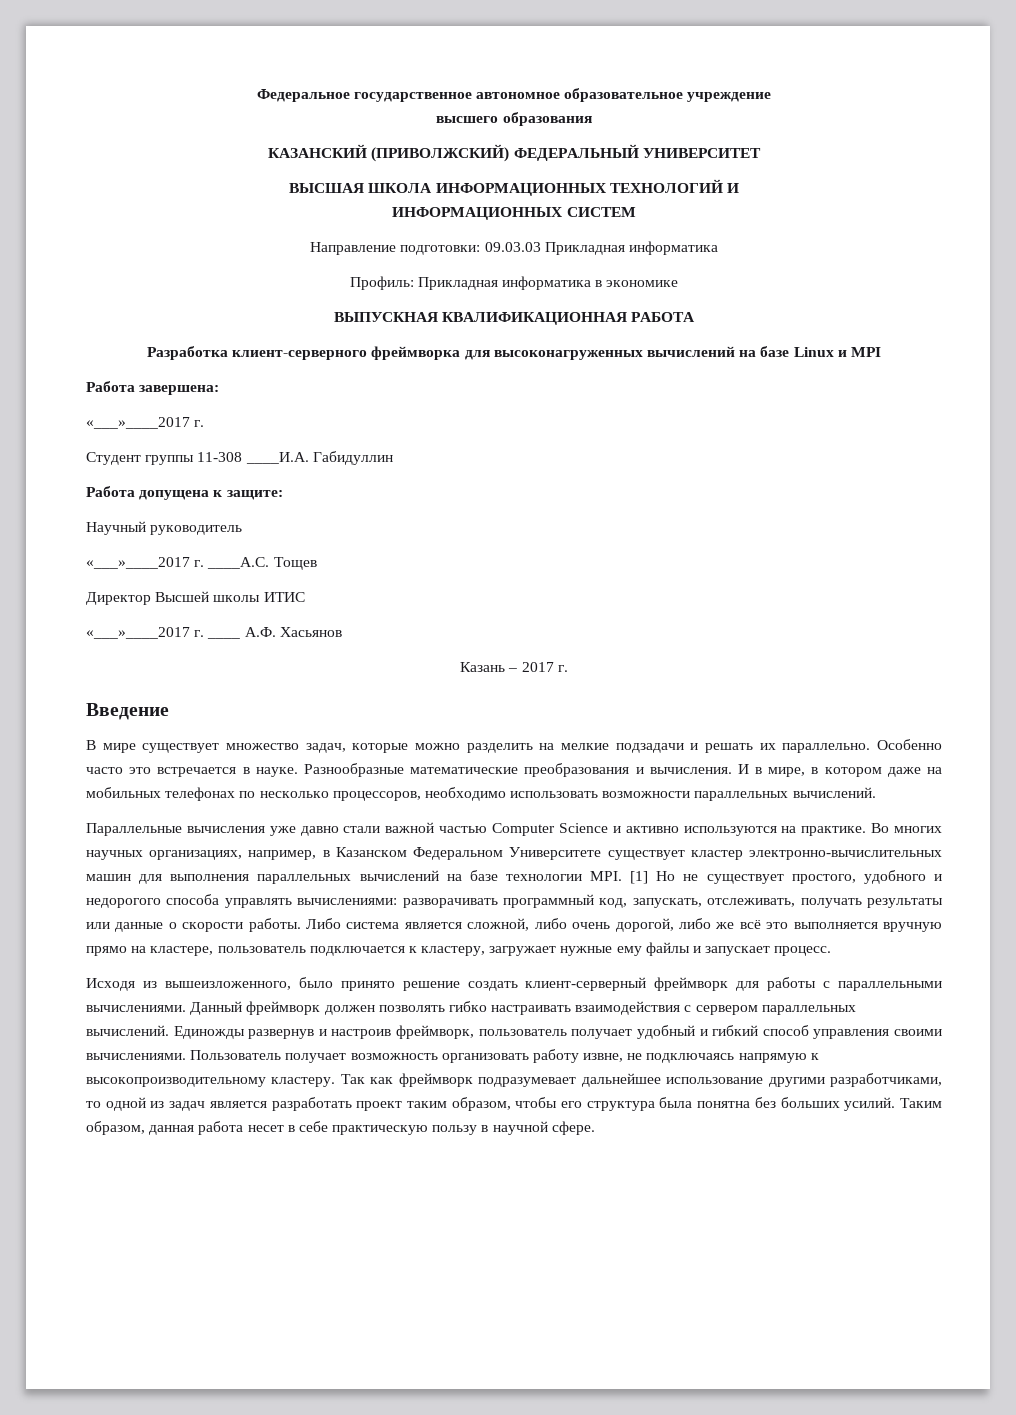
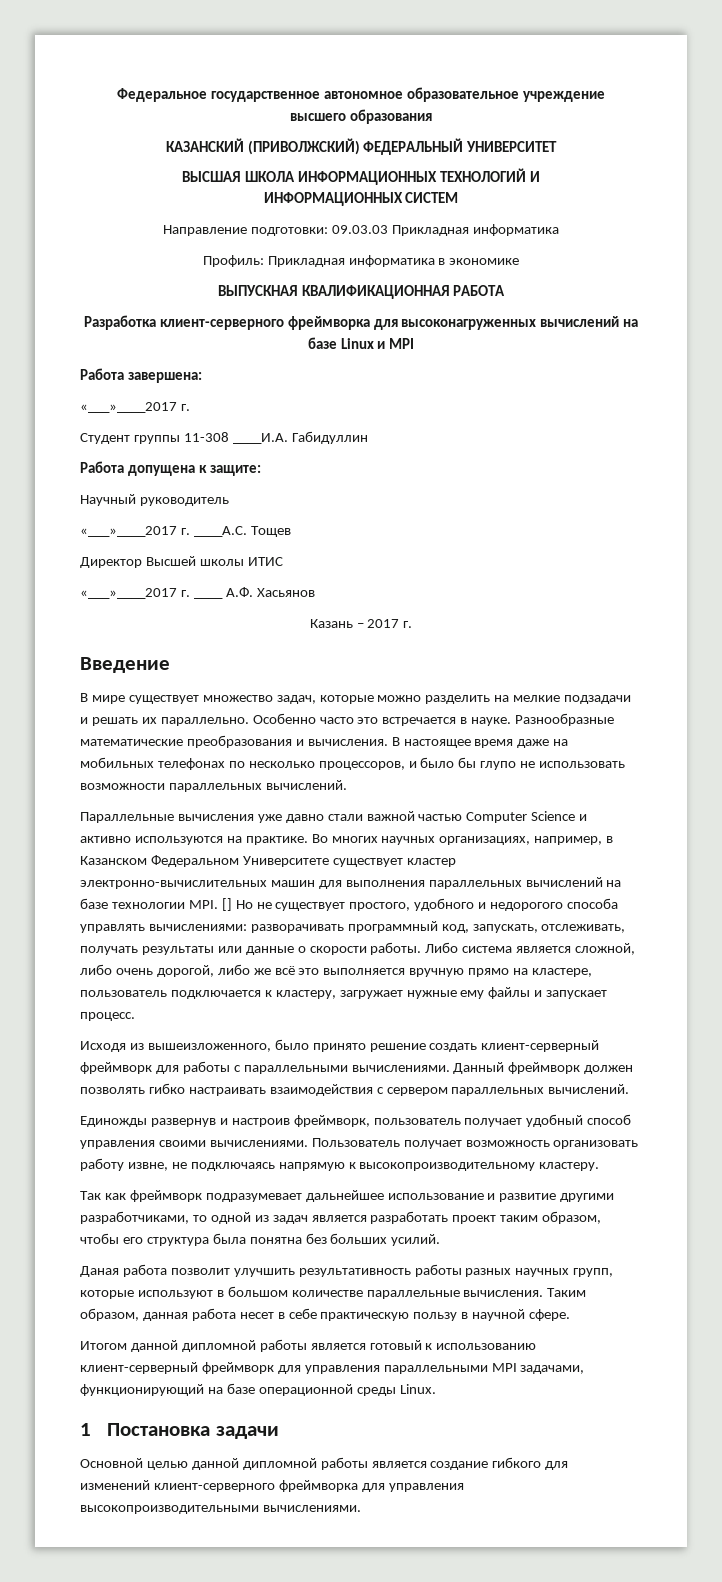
[737,764,882,777] И в мире, в котором -> [391,737,514,748] В настоящее время
[424,787,506,801] необходимо -> [408,757,536,770] и было бы глупо не
[630,871,649,884] [1] -> [221,898,232,911] []
(169, 1030) none -> (630, 1089) //
[699,1025,759,1036] и гибкий -> (584, 1120) none
(336, 1082) none -> (600, 1166) //
(764, 1080) none -> [487,1193,557,1202] и развитие
(896, 1104) none -> [80,1264,614,1277] [80,1286,544,1299] // Даная работа позволит улучшить результативность работы разных научных групп, которые используют в большом количестве параллельные вычисления.
(595, 1128) none -> [80,1339,537,1352] [80,1362,585,1374] [80,1383,436,1396] [80,1423,279,1439] [80,1457,569,1470] [80,1480,464,1492] [80,1505,361,1514] // Итогом данной дипломной работы является готовый к использованию клиент-серверный фреймворк для управления параллельными MPI задачами, функционирующий на базе операционной среды Linux. // 1 Постановка задачи // Основной целью данной дипломной работы является создание гибкого для изменений клиент-серверного фреймворка для управления высокопроизводительными вычислениями.

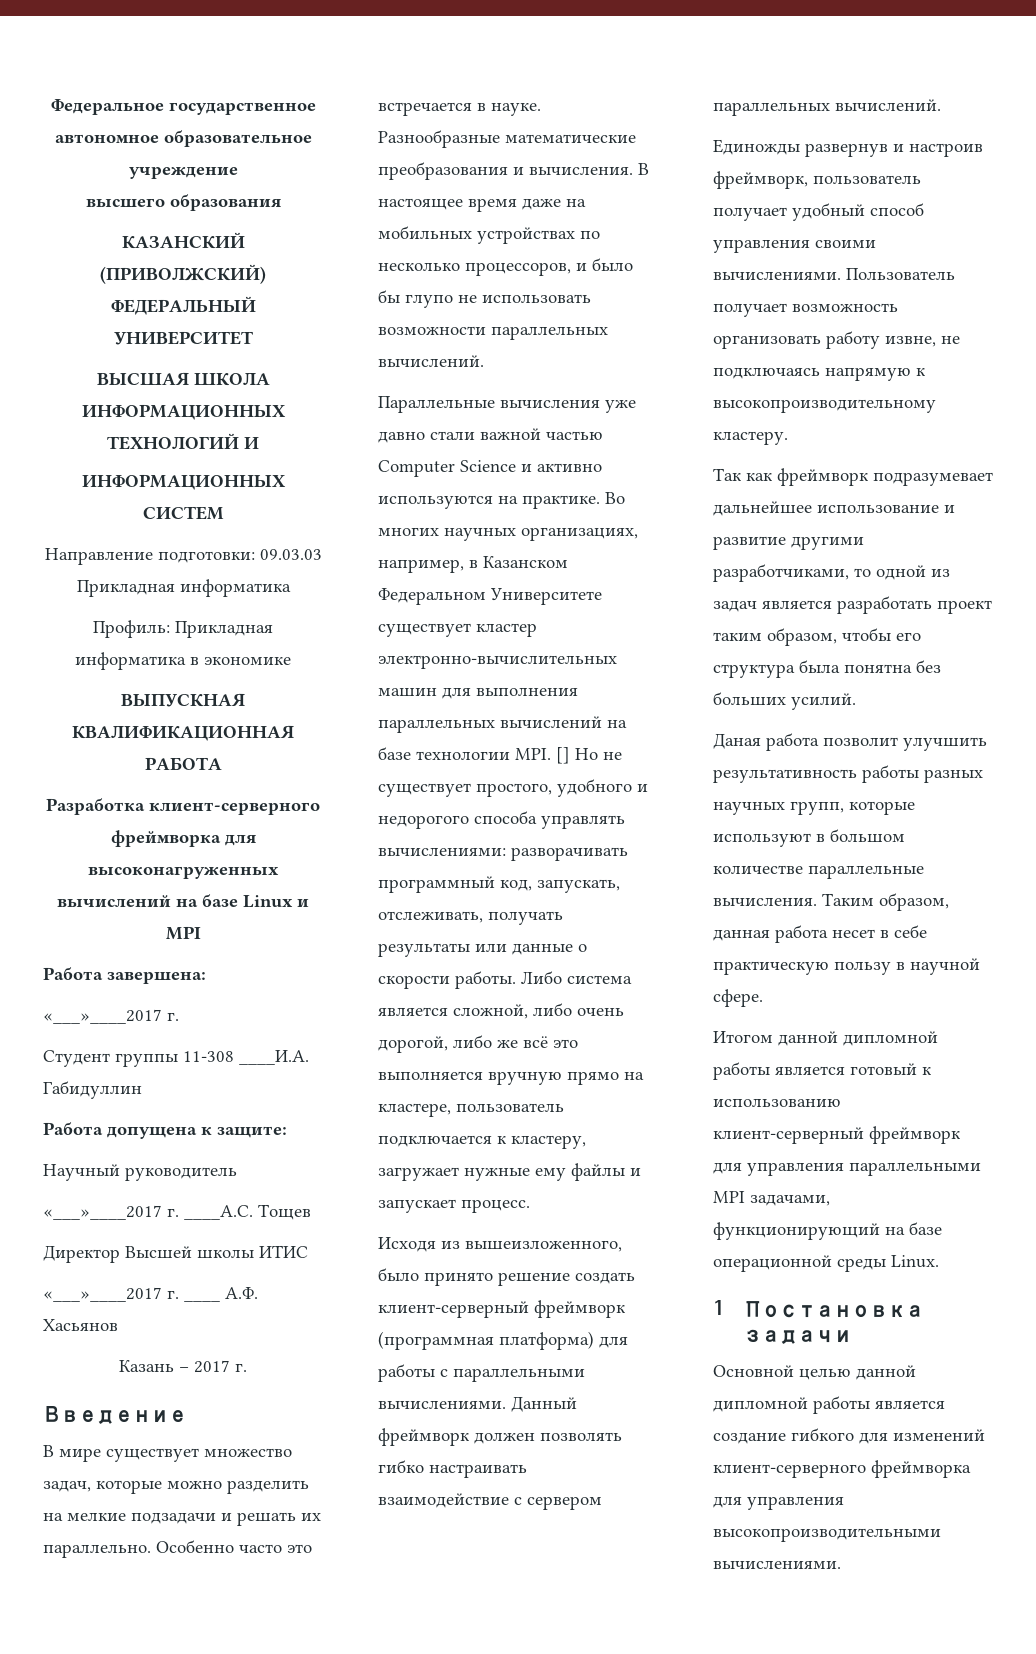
[157,758,225,770] телефонах -> [477,227,575,244] устройствах
(152, 1068) none -> [378,1331,594,1350] (программная платформа)
[269,1084,373,1096] взаимодействия -> [378,1493,509,1508] взаимодействие

